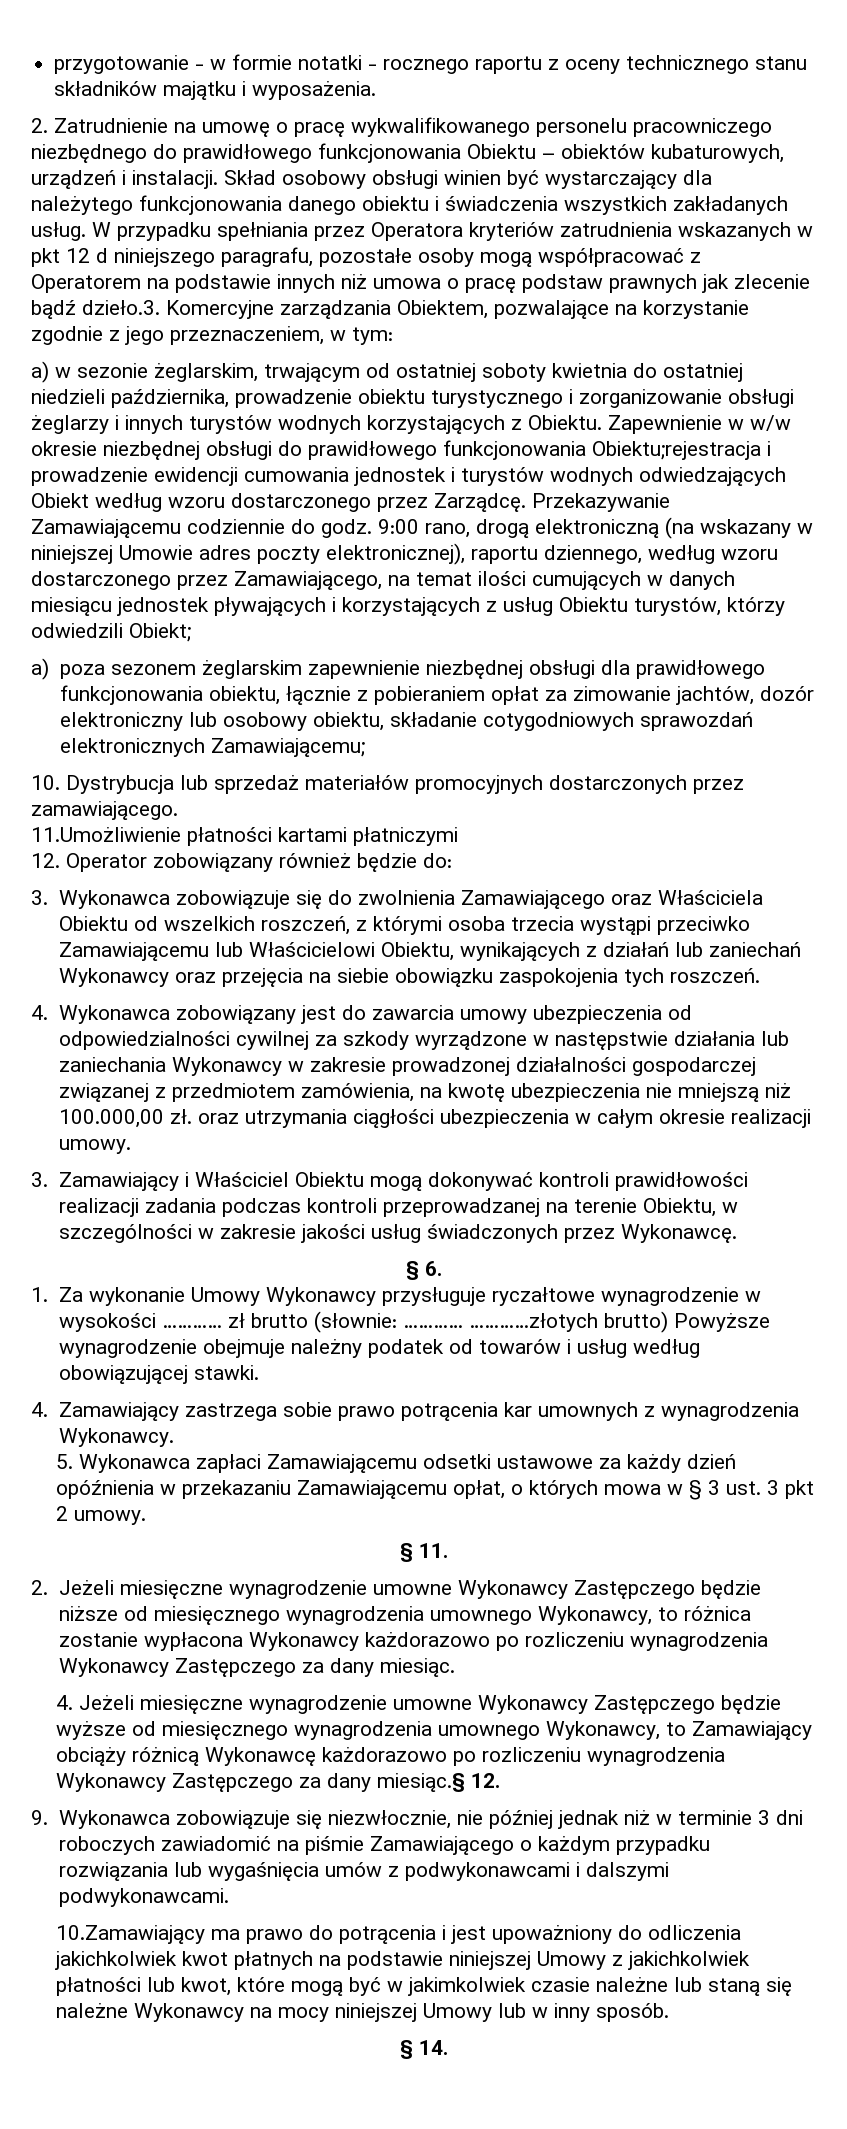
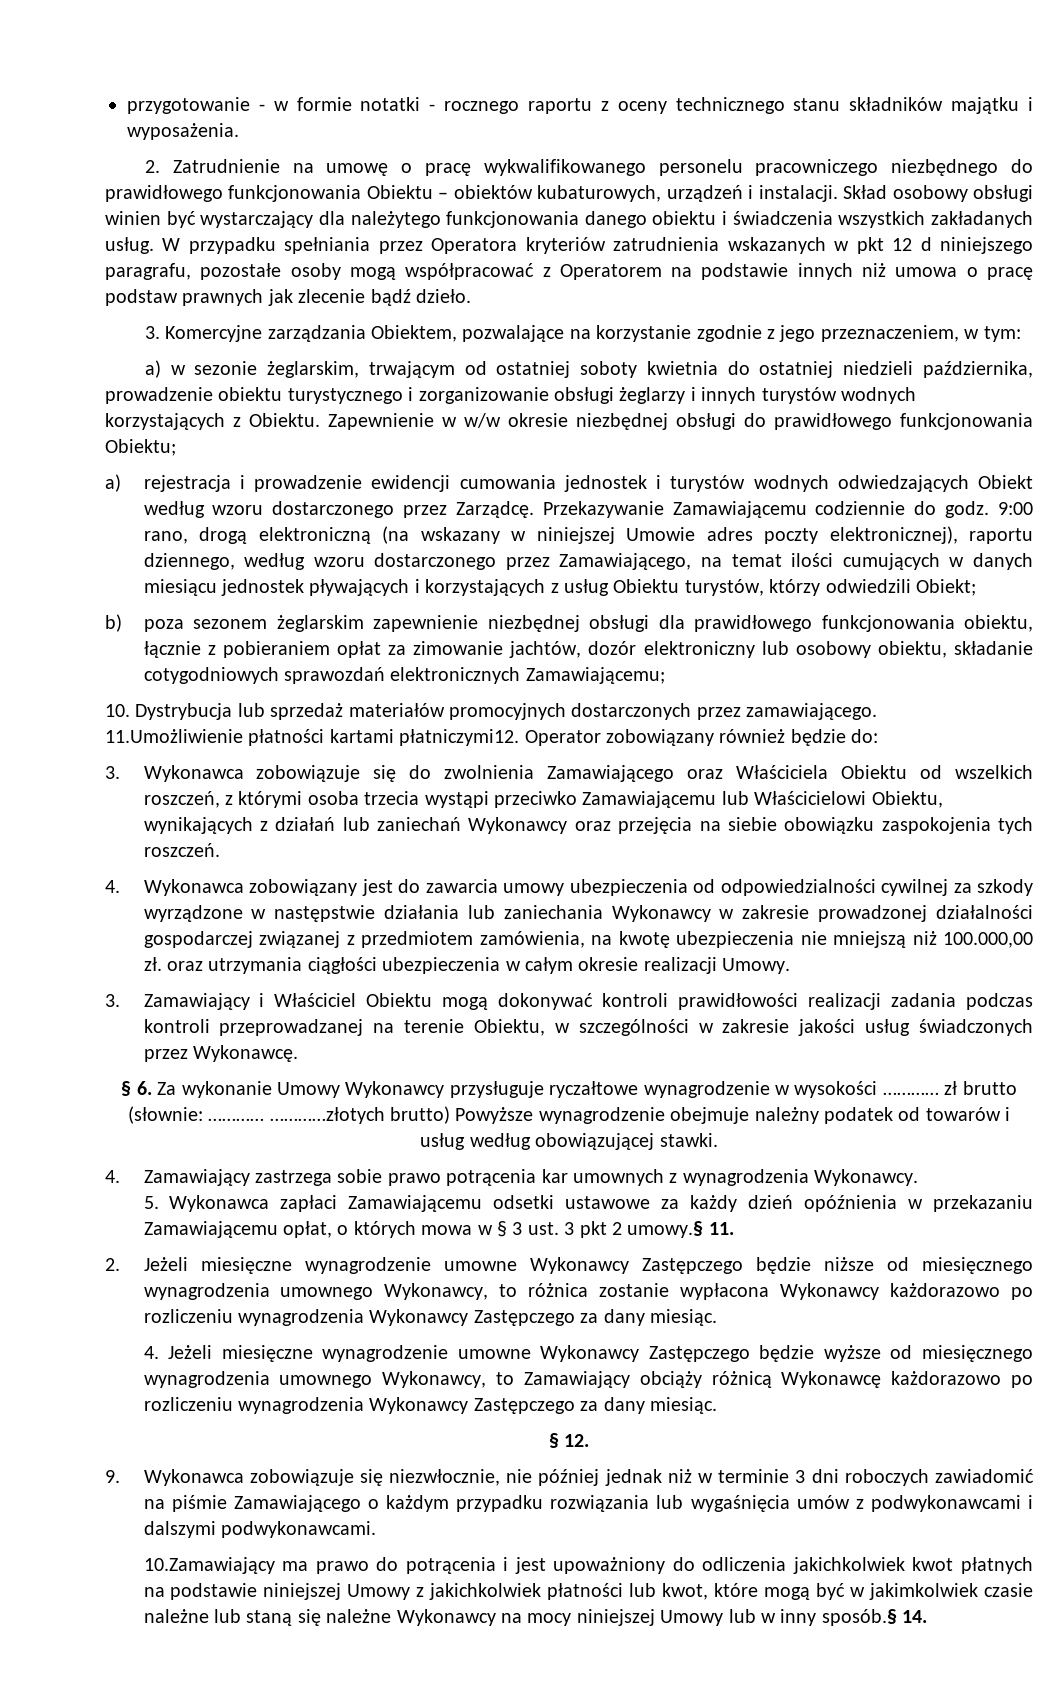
[82,300,160,315] dzieło.3. -> [416,289,471,303] [144,326,160,339] dzieło. // 3.
[592,441,761,460] Obiektu;rejestracja -> [105,439,176,456] [105,474,231,492] Obiektu; // a) rejestracja
[31,658,49,680] a) -> [105,614,122,632] b)
[353,827,458,846] [31,853,60,868] płatniczymi // 12. -> [399,729,520,746] płatniczymi12.
[58,1139,131,1154] umowy. -> [722,958,791,974] Umowy.
[31,1287,48,1302] // 1. -> (152, 1088) none
[73,1510,146,1525] [399,1543,413,1562] umowy. // § -> [627,1221,704,1238] umowy.§
[376,1773,465,1792] miesiąc.§ -> [649,1397,717,1414] [548,1433,559,1448] miesiąc. // §
[595,2003,669,2022] [399,2040,413,2059] sposób. // § -> [821,1609,897,1626] sposób.§

